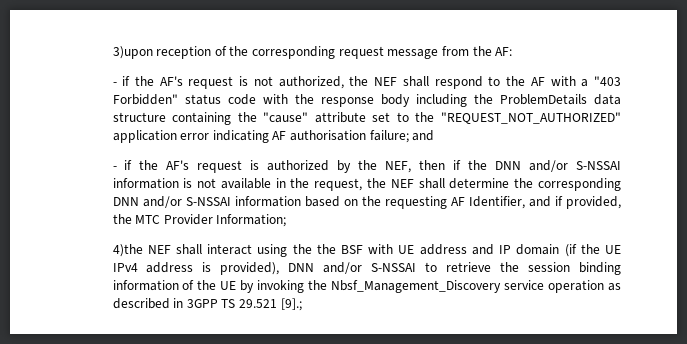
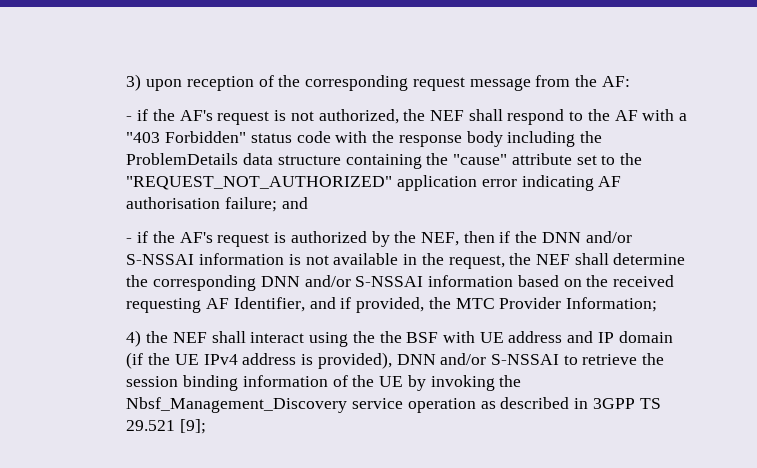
[112,46,153,59] 3)upon -> [126,74,183,91] 3) upon
(381, 201) none -> [612,275,674,287] received
[112,244,143,257] 4)the -> [126,330,169,347] 4) the
[280,298,302,311] [9].; -> [180,419,207,434] [9];

